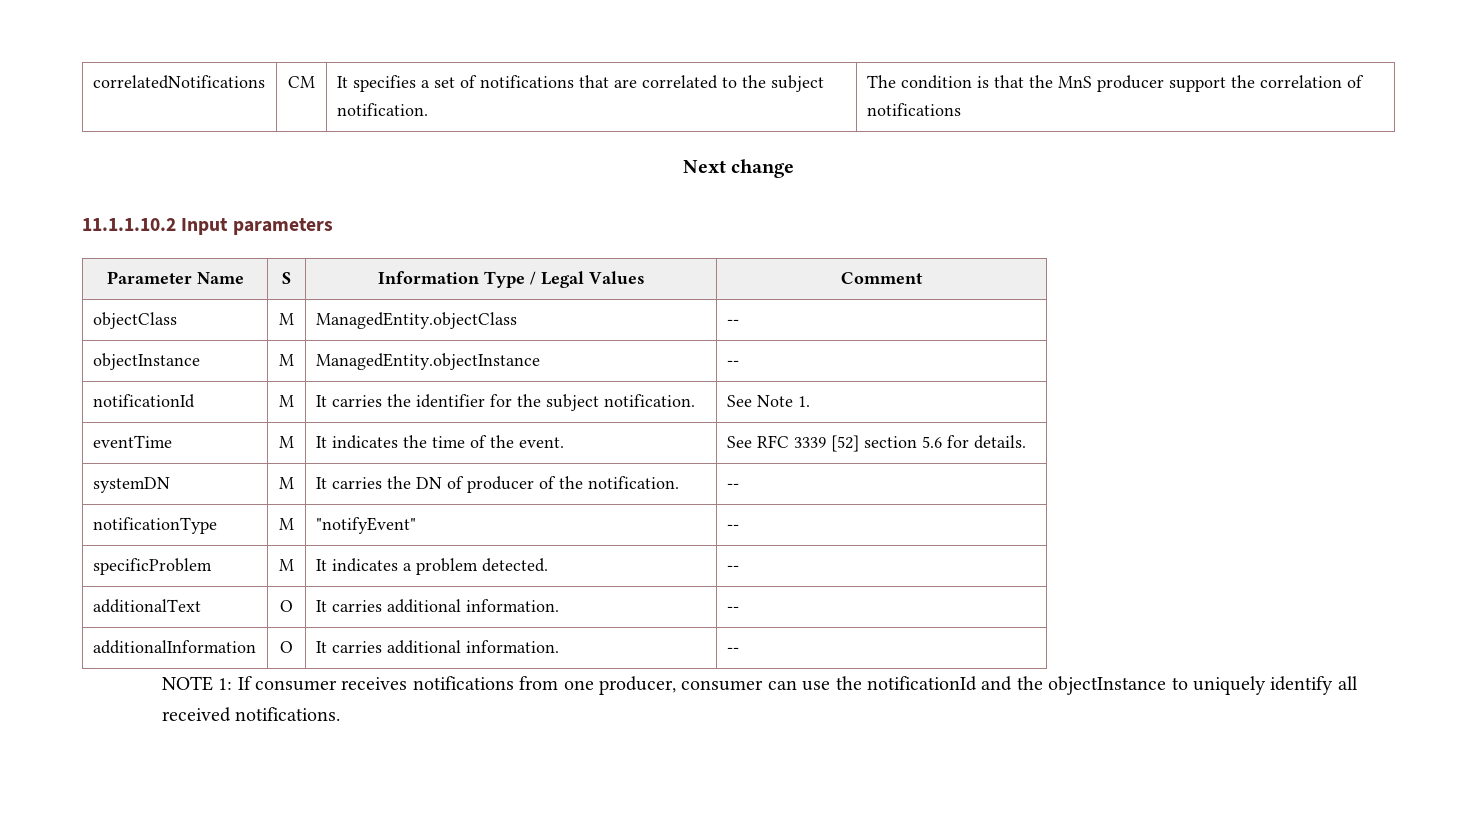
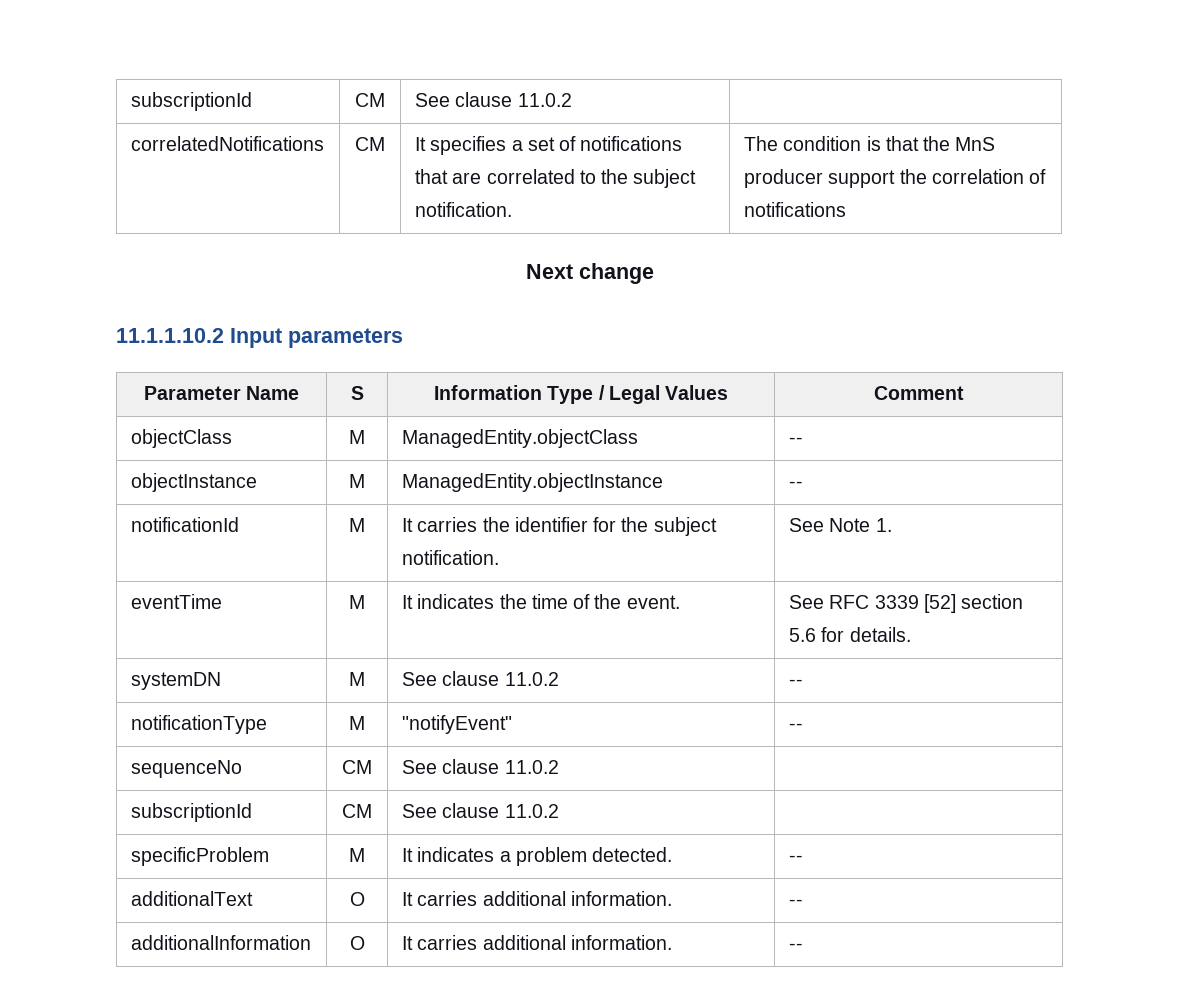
(92, 82) none -> [130,92,252,111] [355,93,385,107] [414,92,572,107] subscriptionId | CM | See clause 11.0.2 | //
[315,476,679,493] It carries the DN of producer of the notification. -> [401,671,559,686] See clause 11.0.2
(739, 527) none -> [130,760,242,778] [342,760,372,774] [401,759,559,774] [130,803,252,822] [342,804,372,818] [401,803,559,818] // sequenceNo | CM | See clause 11.0.2 | // subscriptionId | CM | See clause 11.0.2 |
[161,676,1358,695] [161,707,341,722] // NOTE 1: If consumer receives notifications from one producer, consumer can use the notificationId and the objectInstance to uniquely identify all received notifications. -> (803, 946) none

